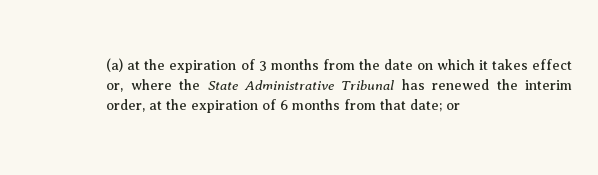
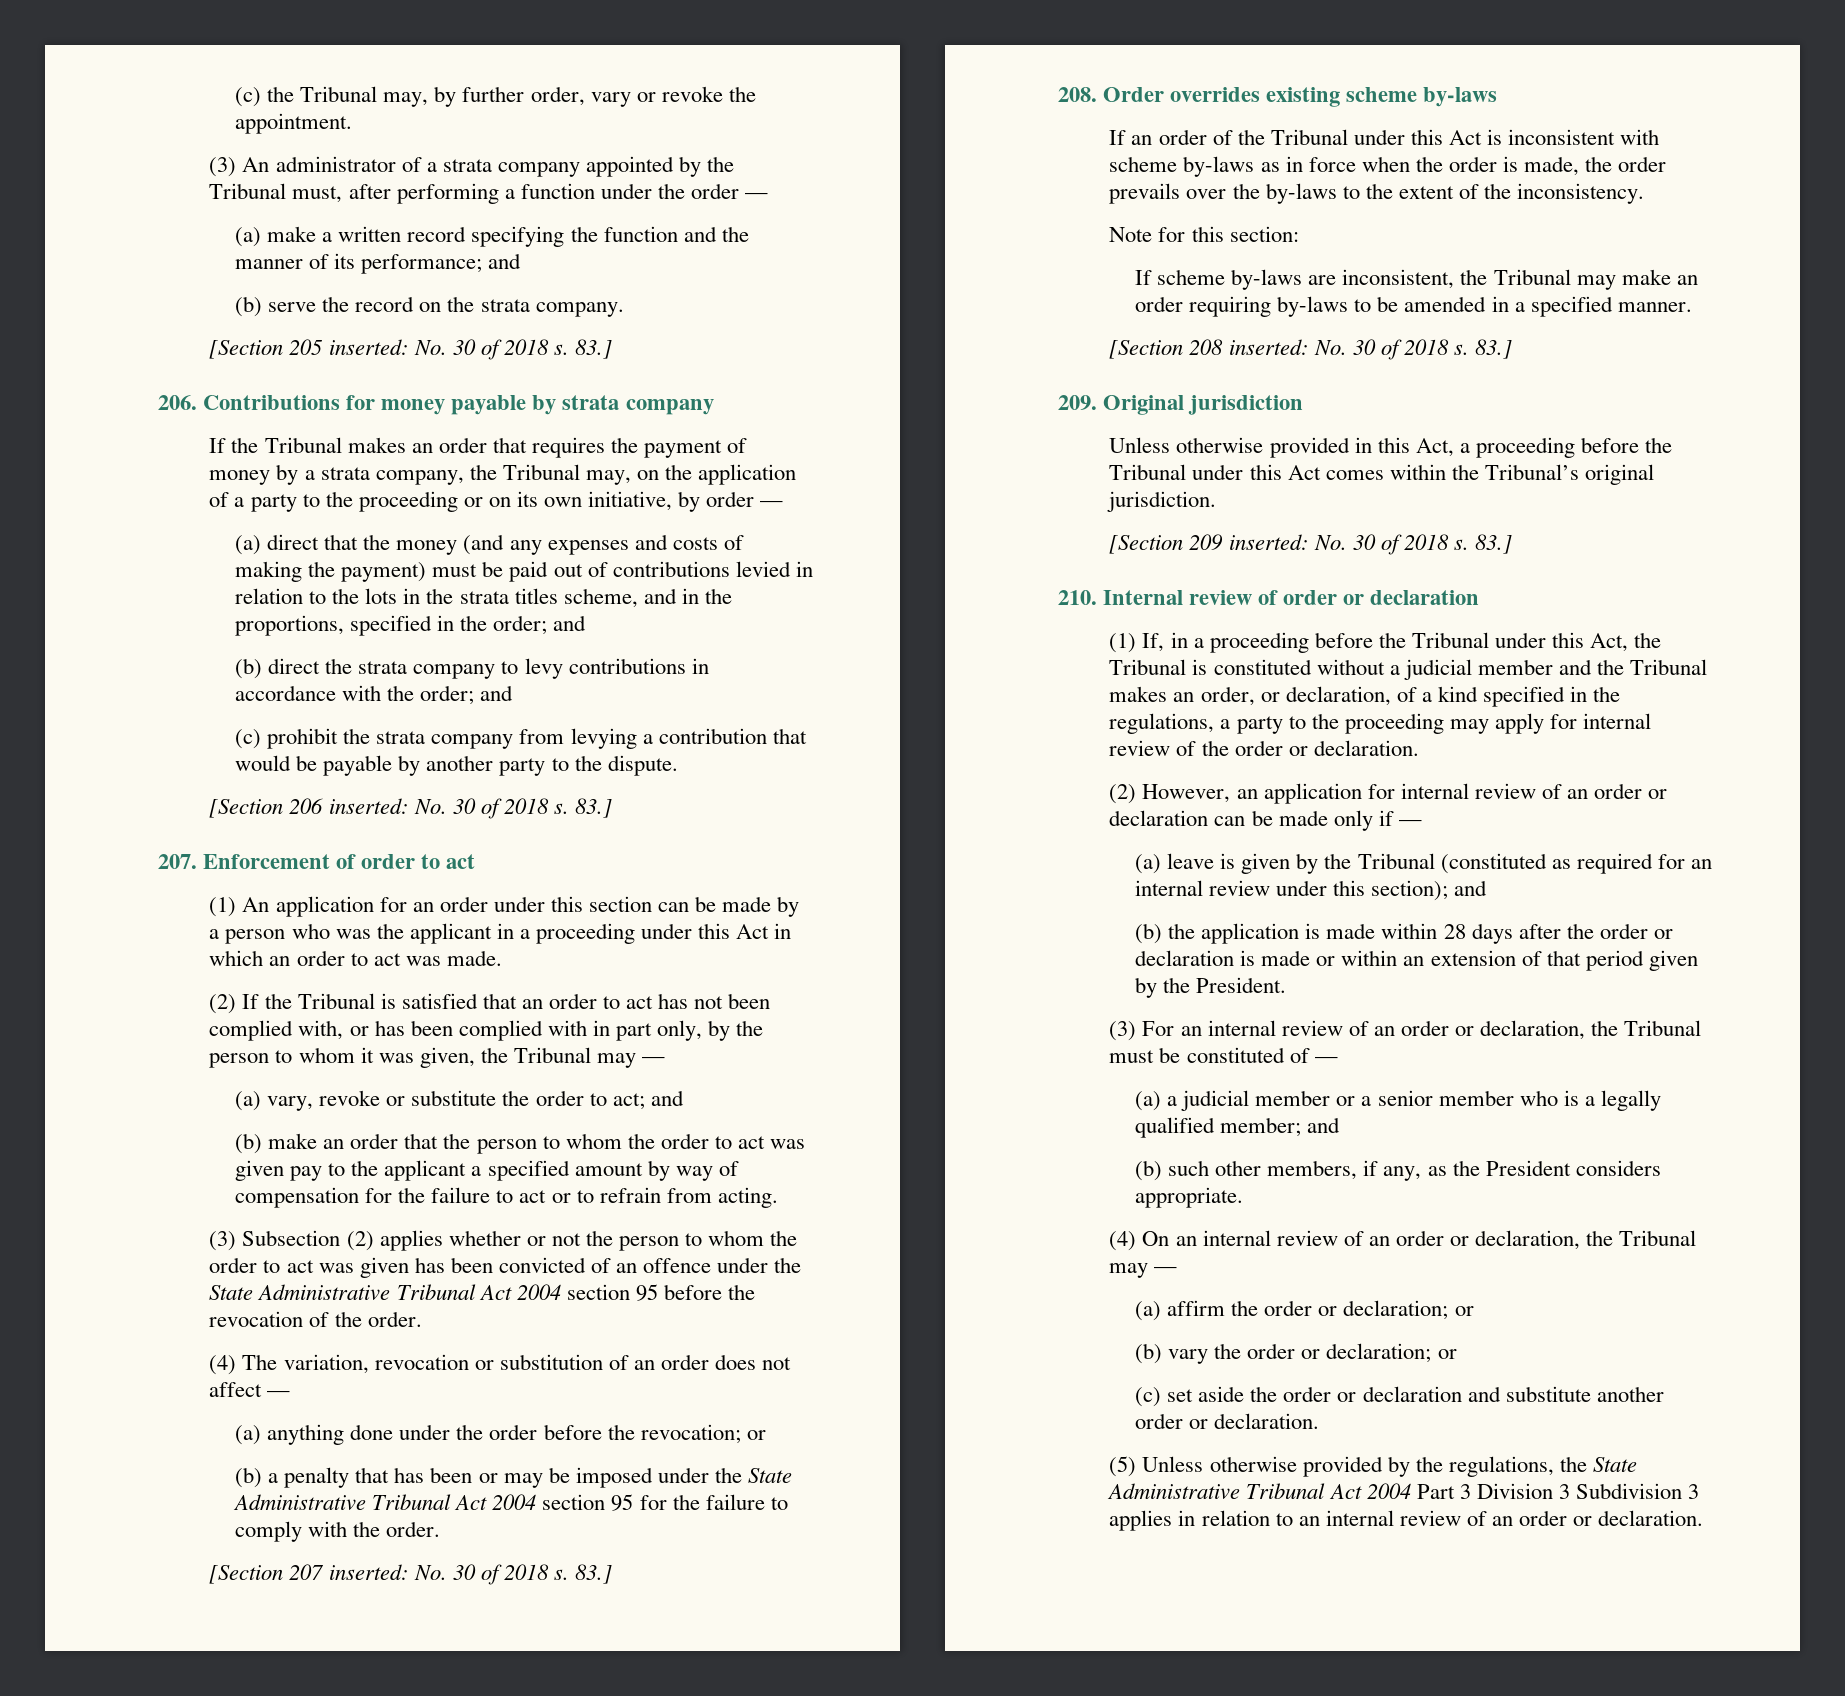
[106,58,572,73] [106,79,572,92] [106,99,461,113] (a) at the expiration of 3 months from the date on which it takes effect or, where the State Administrative Tribunal has renewed the interim order, at the expiration of 6 months from that date; or -> [235,86,756,107] [235,113,353,134] [209,156,735,177] [209,183,769,204] [235,226,749,247] [235,253,522,274] [235,296,624,317] [209,339,613,360] [158,395,714,415] [209,437,748,458] [209,464,797,485] [209,491,784,512] [235,534,744,555] [235,561,813,582] [235,588,732,608] [235,615,587,636] [235,658,709,679] [235,685,514,705] [235,728,807,749] [235,755,678,776] [209,798,613,819] [158,854,476,869] [209,896,800,917] [209,923,792,944] [209,950,502,966] [209,993,771,1014] [209,1020,764,1041] [209,1047,666,1068] [235,1090,684,1111] [235,1133,806,1154] [235,1160,739,1181] [235,1187,778,1208] [209,1230,798,1251] [209,1257,802,1278] [209,1284,756,1301] [209,1311,422,1327] [209,1354,792,1375] [209,1382,291,1397] [235,1424,766,1445] [235,1467,793,1488] [233,1494,788,1511] [235,1521,441,1542] [209,1564,613,1585] [1058,87,1498,107] [1109,129,1660,145] [1109,156,1667,177] [1109,183,1645,204] [1109,226,1299,242] [1135,269,1698,290] [1135,296,1692,317] [1109,339,1513,360] [1058,395,1304,415] [1109,437,1673,458] [1109,464,1655,485] [1107,491,1217,512] [1109,534,1513,555] [1058,590,1480,605] [1109,632,1662,653] [1109,659,1708,680] [1109,686,1621,707] [1109,713,1652,734] [1109,740,1419,756] [1109,783,1668,804] [1109,810,1422,831] [1135,853,1712,874] [1135,880,1488,901] [1135,923,1673,944] [1135,950,1698,971] [1135,977,1287,998] [1109,1020,1702,1041] [1109,1047,1338,1063] [1135,1090,1661,1111] [1135,1117,1341,1138] [1135,1160,1661,1181] [1135,1187,1244,1208] [1109,1230,1697,1251] [1109,1263,1178,1278] [1135,1300,1474,1321] [1135,1343,1457,1364] [1135,1386,1664,1407] [1135,1413,1320,1429] [1109,1456,1638,1477] [1107,1483,1700,1499] [1109,1510,1704,1531] (c) the Tribunal may, by further order, vary or revoke the appointment. // (3) An administrator of a strata company appointed by the Tribunal must, after performing a function under the order — // (a) make a written record specifying the function and the manner of its performance; and // (b) serve the record on the strata company. // [Section 205 inserted: No. 30 of 2018 s. 83.] // 206. Contributions for money payable by strata company // If the Tribunal makes an order that requires the payment of money by a strata company, the Tribunal may, on the application of a party to the proceeding or on its own initiative, by order — // (a) direct that the money (and any expenses and costs of making the payment) must be paid out of contributions levied in relation to the lots in the strata titles scheme, and in the proportions, specified in the order; and // (b) direct the strata company to levy contributions in accordance with the order; and // (c) prohibit the strata company from levying a contribution that would be payable by another party to the dispute. // [Section 206 inserted: No. 30 of 2018 s. 83.] // 207. Enforcement of order to act // (1) An application for an order under this section can be made by a person who was the applicant in a proceeding under this Act in which an order to act was made. // (2) If the Tribunal is satisfied that an order to act has not been complied with, or has been complied with in part only, by the person to whom it was given, the Tribunal may — // (a) vary, revoke or substitute the order to act; and // (b) make an order that the person to whom the order to act was given pay to the applicant a specified amount by way of compensation for the failure to act or to refrain from acting. // (3) Subsection (2) applies whether or not the person to whom the order to act was given has been convicted of an offence under the State Administrative Tribunal Act 2004 section 95 before the revocation of the order. // (4) The variation, revocation or substitution of an order does not affect — // (a) anything done under the order before the revocation; or // (b) a penalty that has been or may be imposed under the State Administrative Tribunal Act 2004 section 95 for the failure to comply with the order. // [Section 207 inserted: No. 30 of 2018 s. 83.] // 208. Order overrides existing scheme by-laws // If an order of the Tribunal under this Act is inconsistent with scheme by-laws as in force when the order is made, the order prevails over the by-laws to the extent of the inconsistency. // Note for this section: // If scheme by-laws are inconsistent, the Tribunal may make an order requiring by-laws to be amended in a specified manner. // [Section 208 inserted: No. 30 of 2018 s. 83.] // 209. Original jurisdiction // Unless otherwise provided in this Act, a proceeding before the Tribunal under this Act comes within the Tribunal’s original jurisdiction. // [Section 209 inserted: No. 30 of 2018 s. 83.] // 210. Internal review of order or declaration // (1) If, in a proceeding before the Tribunal under this Act, the Tribunal is constituted without a judicial member and the Tribunal makes an order, or declaration, of a kind specified in the regulations, a party to the proceeding may apply for internal review of the order or declaration. // (2) However, an application for internal review of an order or declaration can be made only if — // (a) leave is given by the Tribunal (constituted as required for an internal review under this section); and // (b) the application is made within 28 days after the order or declaration is made or within an extension of that period given by the President. // (3) For an internal review of an order or declaration, the Tribunal must be constituted of — // (a) a judicial member or a senior member who is a legally qualified member; and // (b) such other members, if any, as the President considers appropriate. // (4) On an internal review of an order or declaration, the Tribunal may — // (a) affirm the order or declaration; or // (b) vary the order or declaration; or // (c) set aside the order or declaration and substitute another order or declaration. // (5) Unless otherwise provided by the regulations, the State Administrative Tribunal Act 2004 Part 3 Division 3 Subdivision 3 applies in relation to an internal review of an order or declaration.

